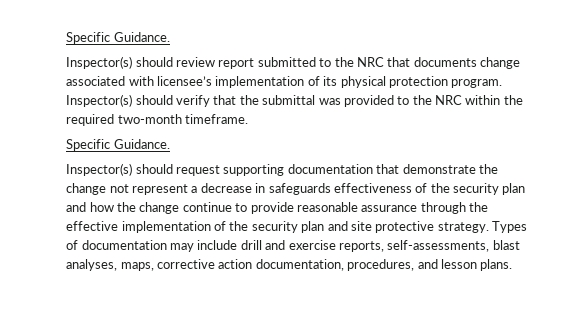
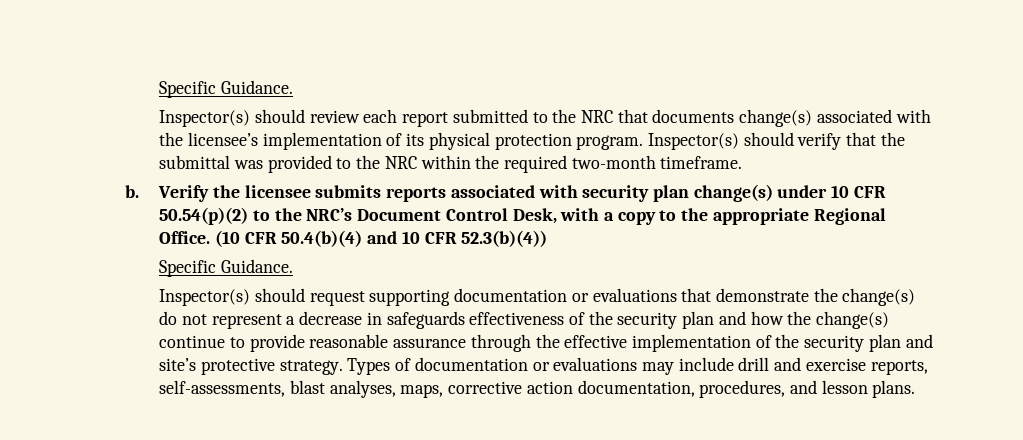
(216, 62) none -> [363,109,398,123] each
[480,57,521,69] [66,76,154,86] change associated with -> [739,109,931,127] [159,132,184,146] change(s) associated with the
(249, 119) none -> [124,184,886,202] [159,207,886,225] [159,230,548,247] // b. Verify the licensee submits reports associated with security plan change(s) under 10 CFR 50.54(p)(2) to the NRC’s Document Control Desk, with a copy to the appropriate Regional Office. (10 CFR 50.4(b)(4) and 10 CFR 52.3(b)(4))
(373, 169) none -> [571,288,677,302] or evaluations
[66,183,107,195] change -> [842,288,916,306] [159,311,178,325] change(s) do
[139,202,180,214] change -> [816,311,890,329] change(s)
[350,221,372,231] site -> [159,358,197,371] site’s
(167, 245) none -> [532,357,638,371] or evaluations

